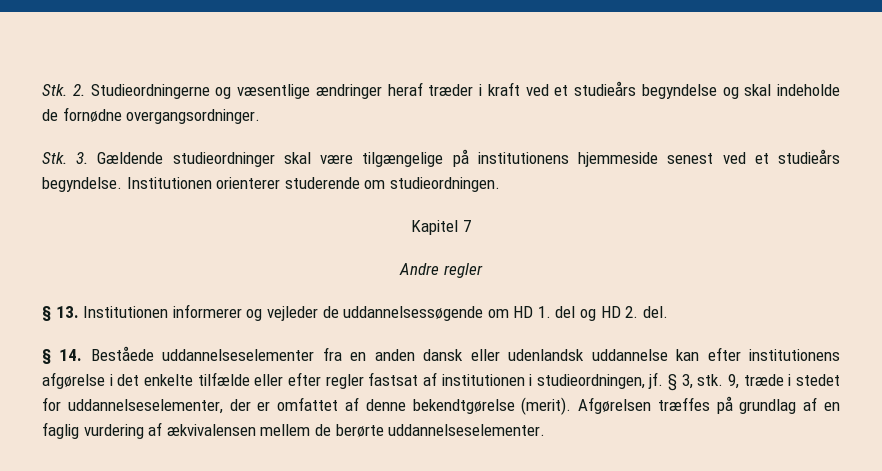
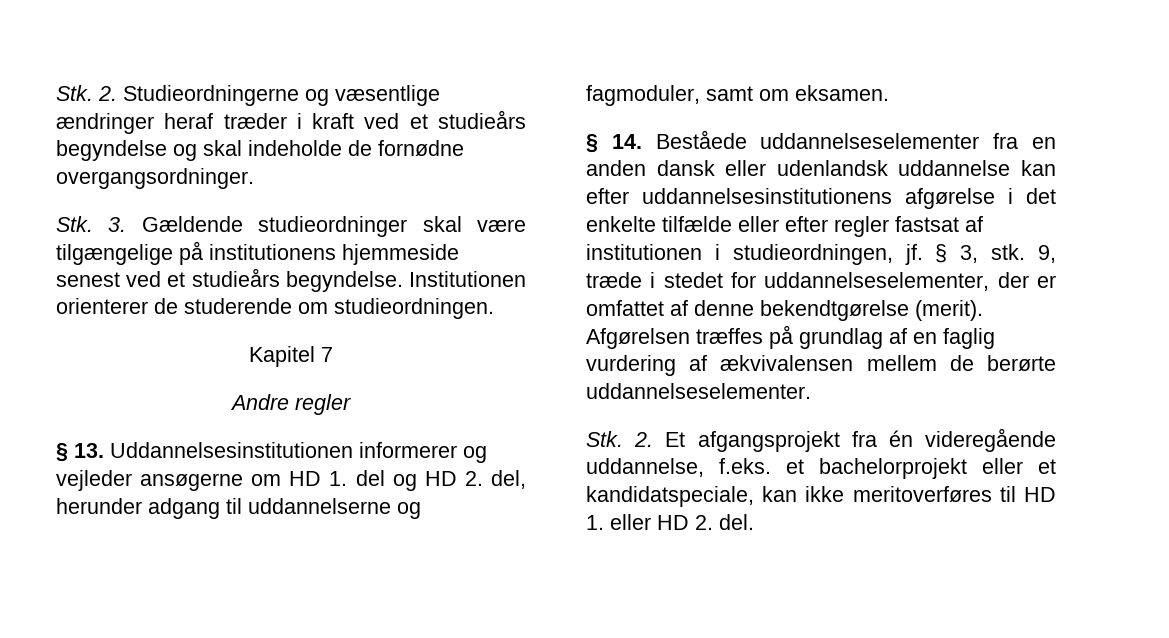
(281, 183) none -> [154,298,178,314] de
[83,306,169,318] Institutionen -> [110,442,353,458] Uddannelsesinstitutionen
[322,306,484,321] de uddannelsessøgende -> [140,473,244,491] ansøgerne
[642,306,668,318] del. -> [490,470,526,489] [56,498,421,519] [586,85,889,106] del, herunder adgang til uddannelserne og fagmoduler, samt om eksamen.
[748,349,840,361] institutionens -> [642,188,892,204] uddannelsesinstitutionens
(546, 430) none -> [586,428,1056,452] [586,458,1056,479] [586,486,1056,507] [586,514,754,530] // Stk. 2. Et afgangsprojekt fra én videregående uddannelse, f.eks. et bachelorprojekt eller et kandidatspeciale, kan ikke meritoverføres til HD 1. eller HD 2. del.

